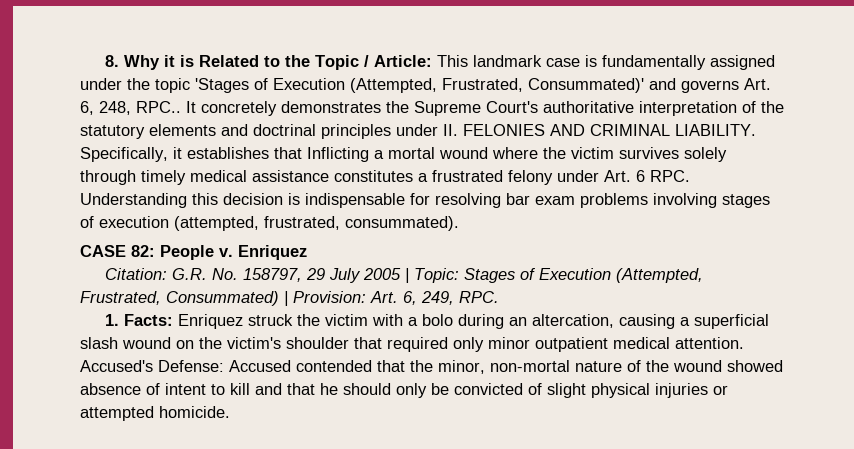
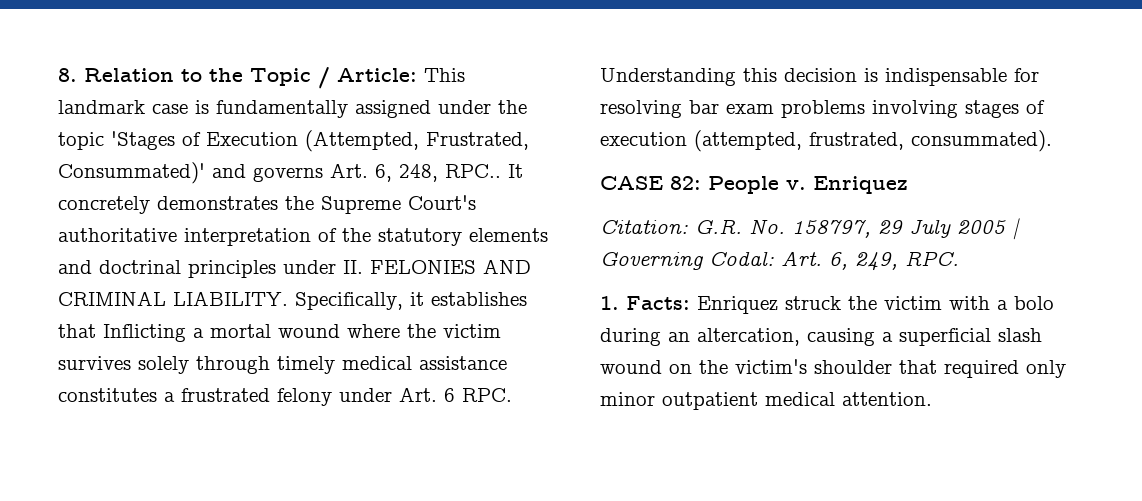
[124,55,260,70] Why it is Related -> [84,68,174,82] Relation
[414,268,704,283] [80,291,366,306] Topic: Stages of Execution (Attempted, Frustrated, Consummated) | Provision: -> [600,251,774,270] Governing Codal:
[80,360,783,374] [80,383,728,398] [80,406,230,421] Accused's Defense: Accused contended that the minor, non-mortal nature of the wound showed absence of intent to kill and that he should only be convicted of slight physical injuries or attempted homicide. -> (932, 399) none

